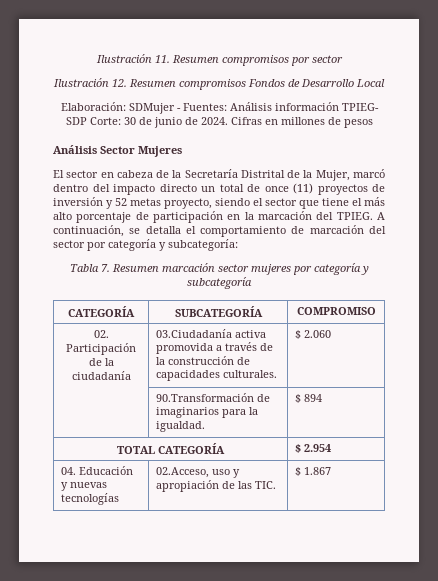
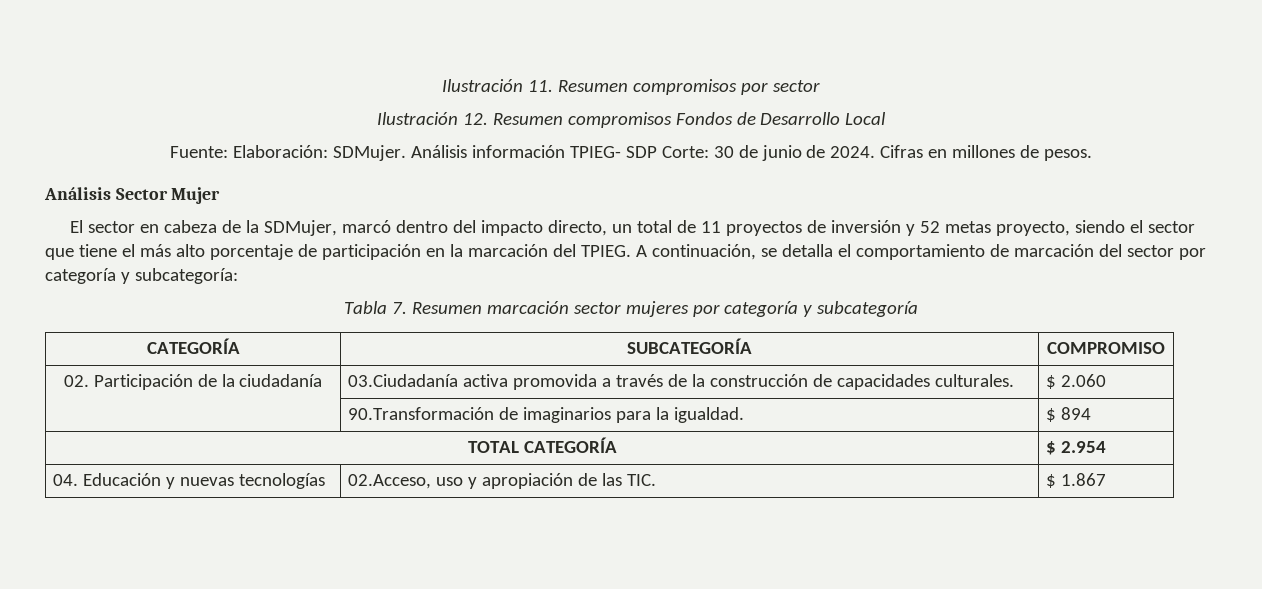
[60,102,227,114] Elaboración: SDMujer - Fuentes: -> [169,145,406,161] Fuente: Elaboración: SDMujer.
[343,119,373,128] pesos -> [1044,149,1093,161] pesos.
[138,146,182,157] Mujeres -> [171,187,221,204] Mujer
[184,169,350,181] Secretaría Distrital de la Mujer, -> [263,220,337,236] SDMujer,
[159,184,197,192] directo -> [547,220,607,236] directo,
[264,183,313,194] once (11) -> [700,221,721,233] 11

